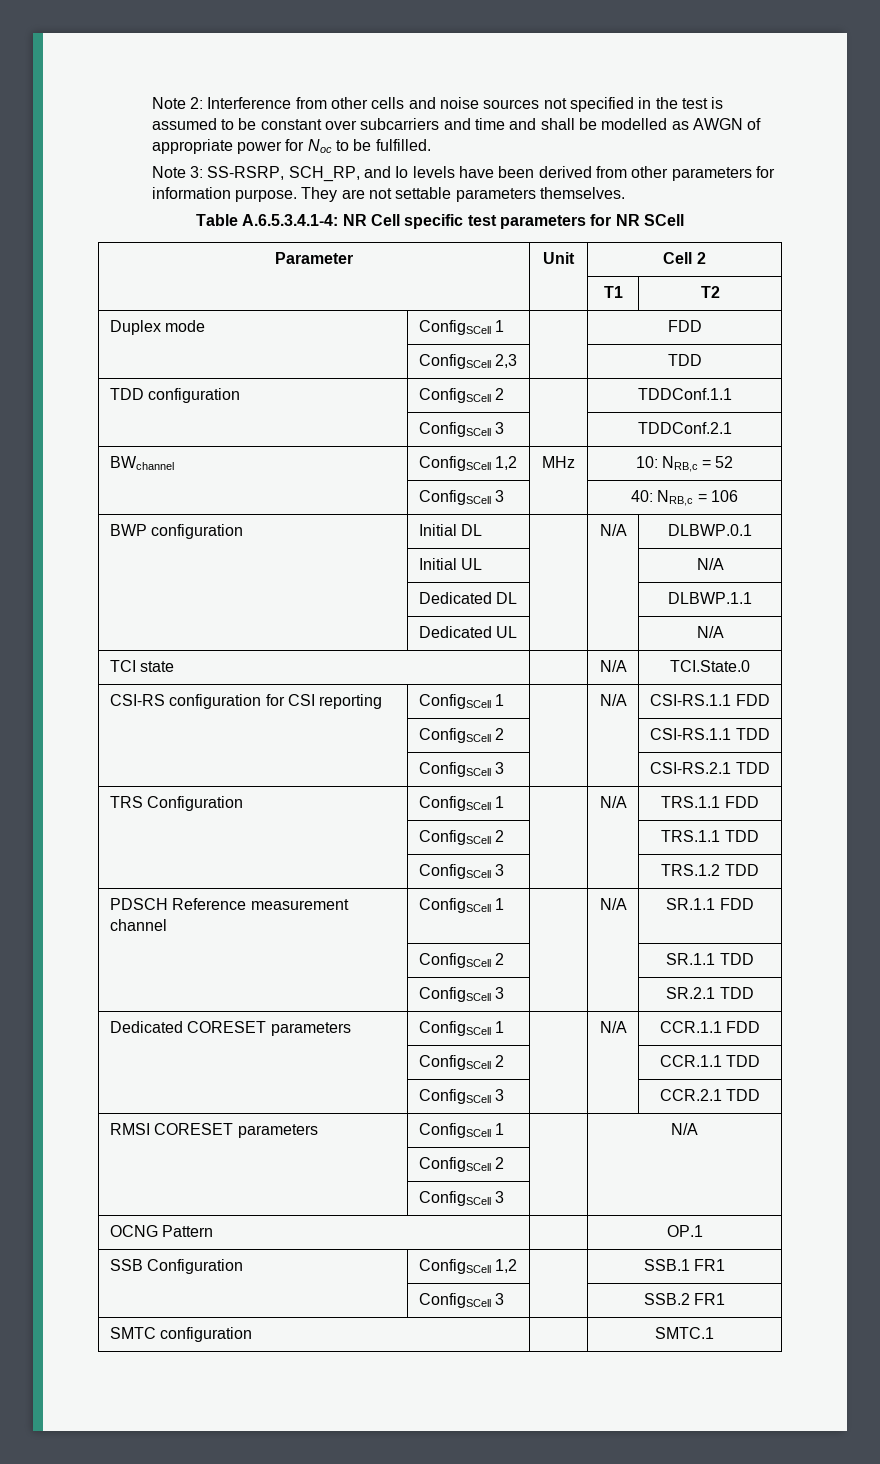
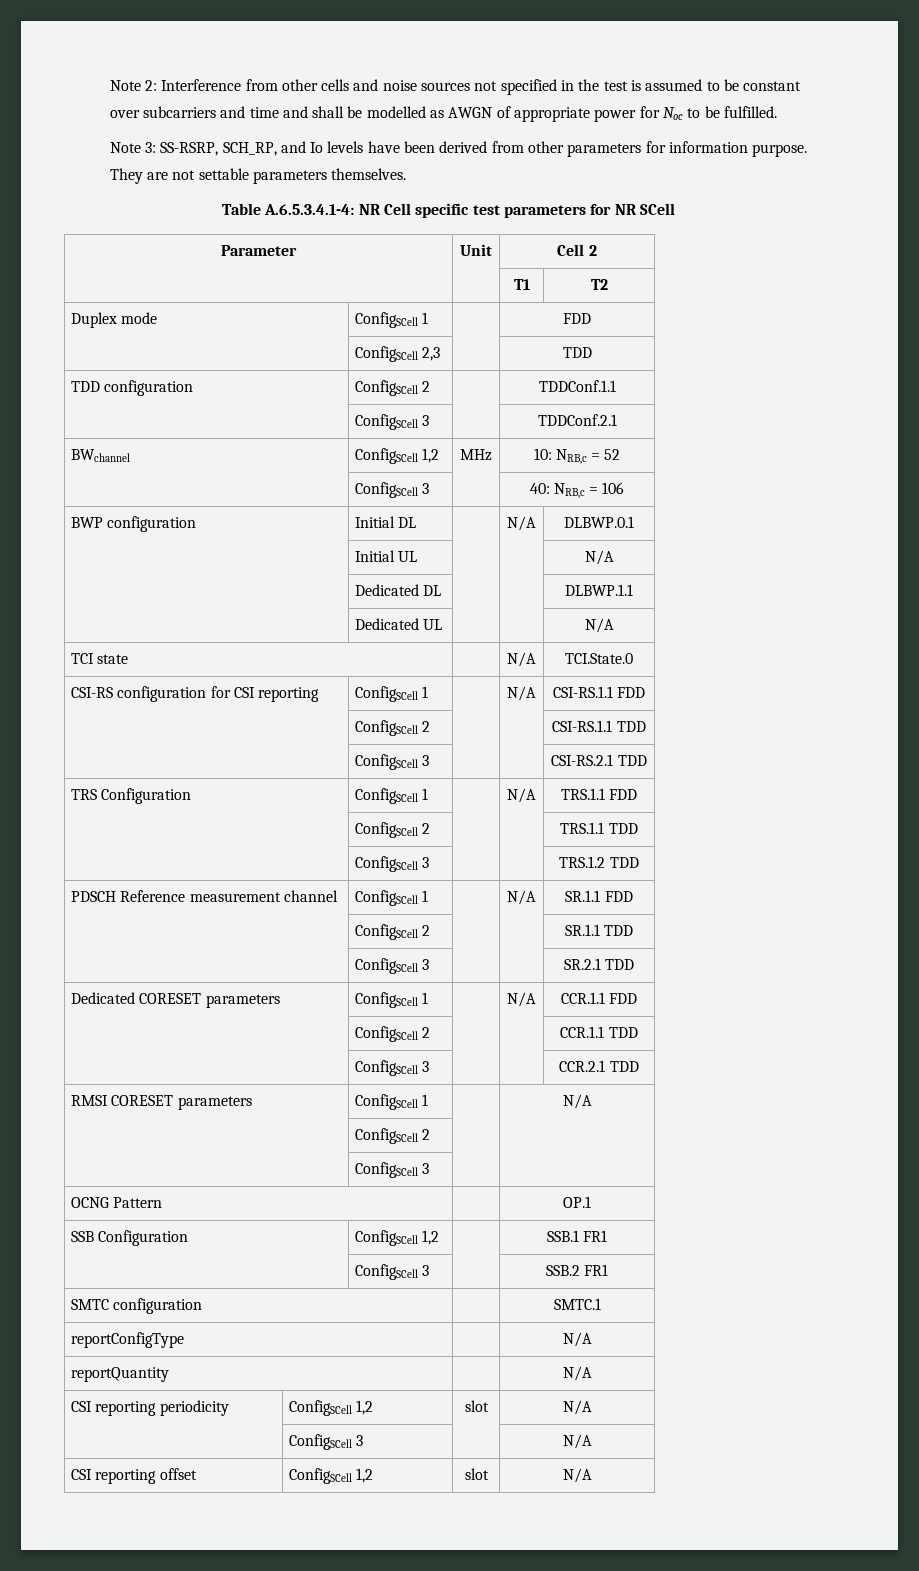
(714, 1333) none -> [70,1332,184,1348] [562,1332,592,1347] [70,1367,169,1382] [562,1366,592,1381] [70,1400,229,1416] [288,1400,374,1416] [464,1400,489,1412] [562,1400,592,1415] [288,1434,364,1450] [562,1434,592,1449] [70,1468,197,1484] [288,1468,374,1484] [464,1468,489,1480] [562,1468,592,1483] // reportConfigType | | N/A // reportQuantity | | N/A // CSI reporting periodicity | ConfigSCell 1,2 | slot | N/A // | ConfigSCell 3 | | N/A // CSI reporting offset | ConfigSCell 1,2 | slot | N/A

